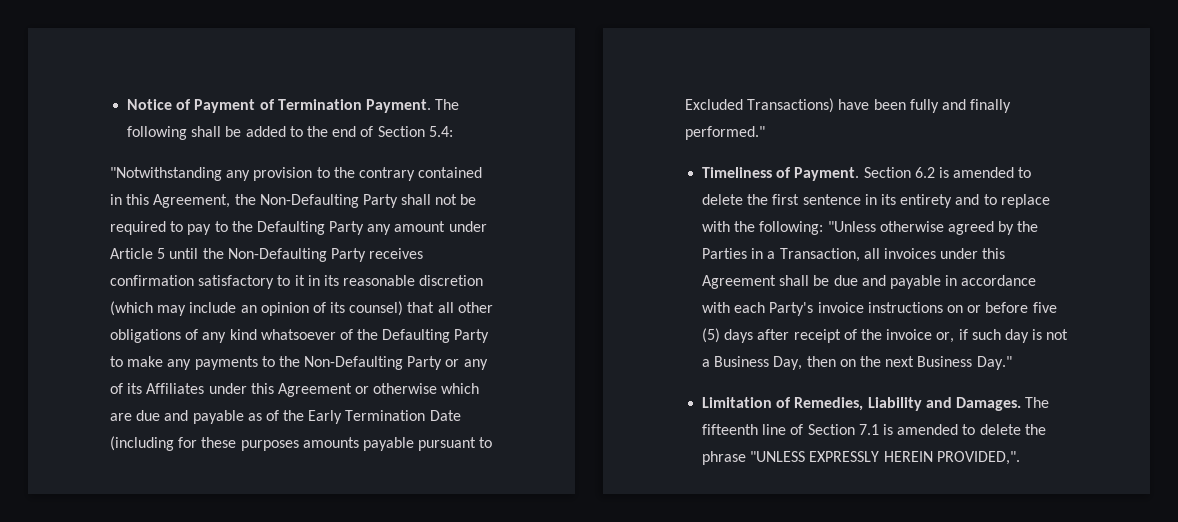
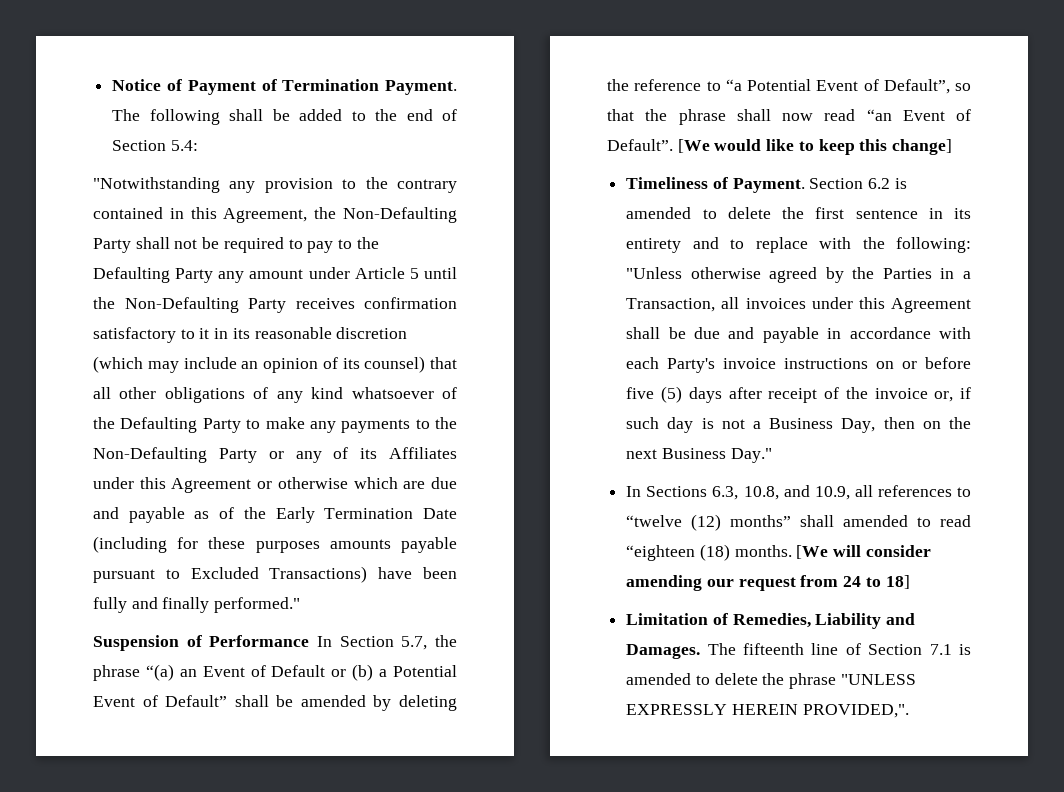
(765, 133) none -> [93,635,457,651] [93,664,458,681] [93,695,457,711] [607,79,971,94] [607,109,971,125] [607,139,953,155] // Suspension of Performance In Section 5.7, the phrase “(a) an Event of Default or (b) a Potential Event of Default” shall be amended by deleting the reference to “a Potential Event of Default”, so that the phrase shall now read “an Event of Default”. [We would like to keep this change]
(1012, 363) none -> [626,485,971,500] [626,514,971,531] [626,544,931,561] [626,575,910,591] // In Sections 6.3, 10.8, and 10.9, all references to “twelve (12) months” shall amended to read “eighteen (18) months. [We will consider amending our request from 24 to 18]

